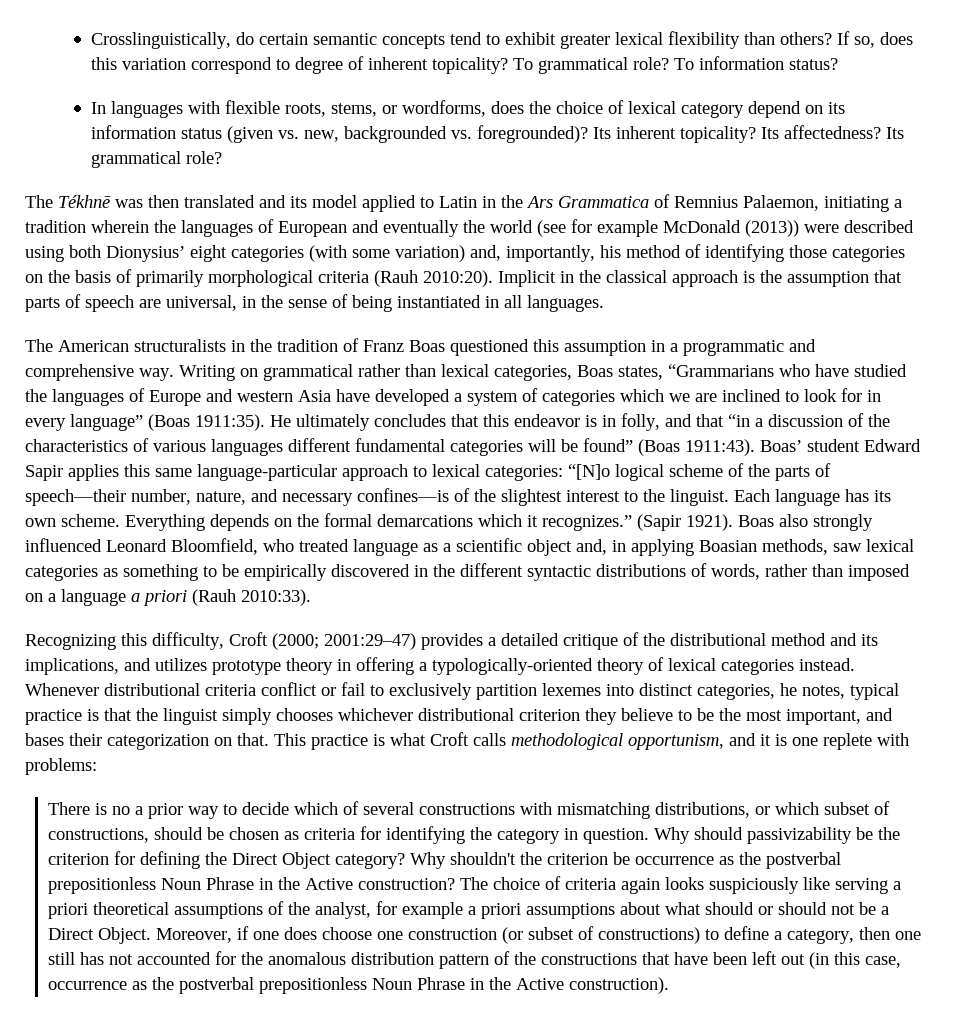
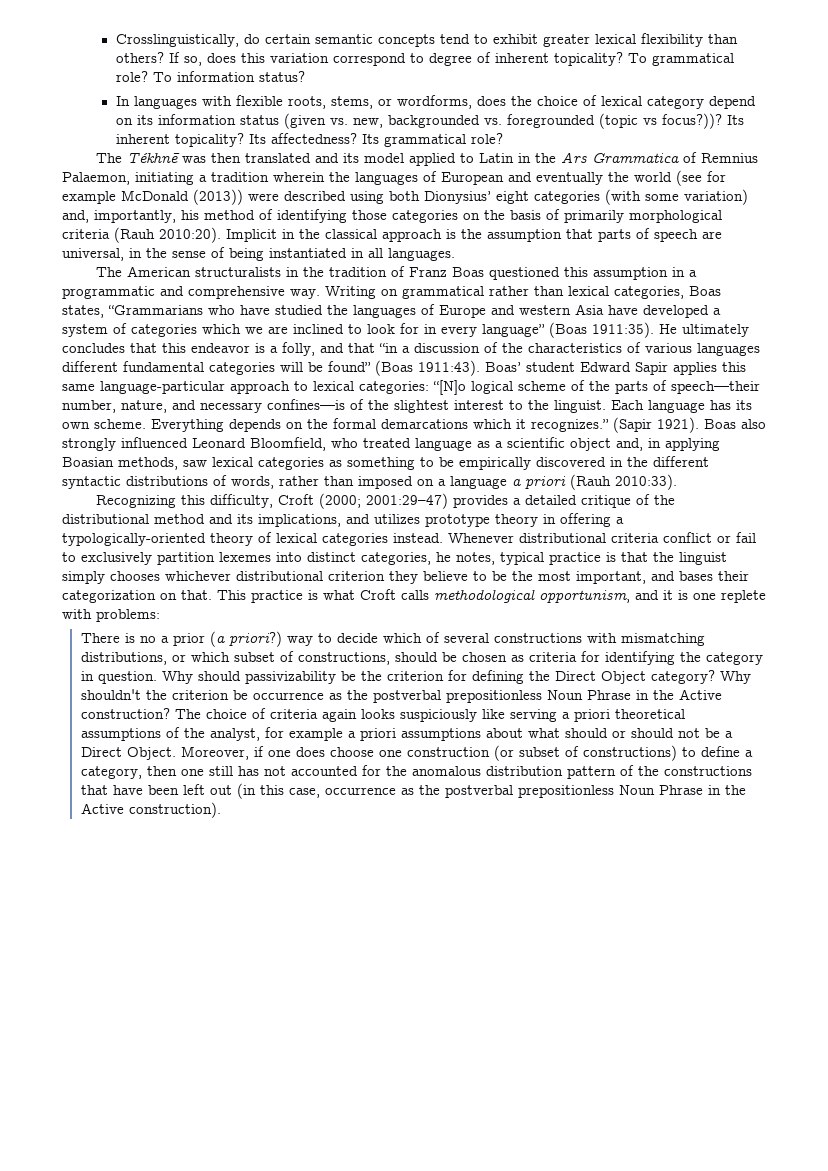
[477,125,589,143] foregrounded)? -> [506,113,722,129] foregrounded (topic vs focus?))?
[602,415,616,427] in -> [270,346,278,353] a
(183, 811) none -> [209,631,282,647] (a priori?)

